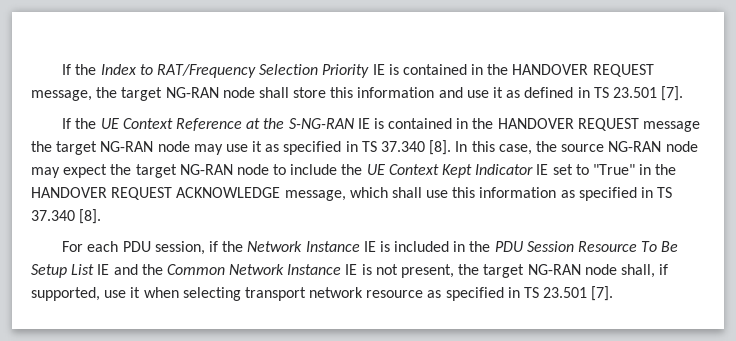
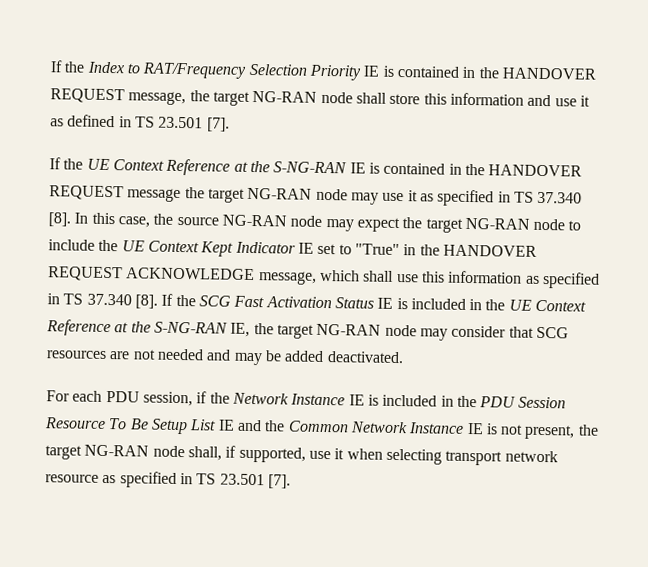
(102, 216) none -> [161,293,587,312] [46,319,569,341] [46,348,404,366] If the SCG Fast Activation Status IE is included in the UE Context Reference at the S-NG-RAN IE, the target NG-RAN node may consider that SCG resources are not needed and may be added deactivated.

